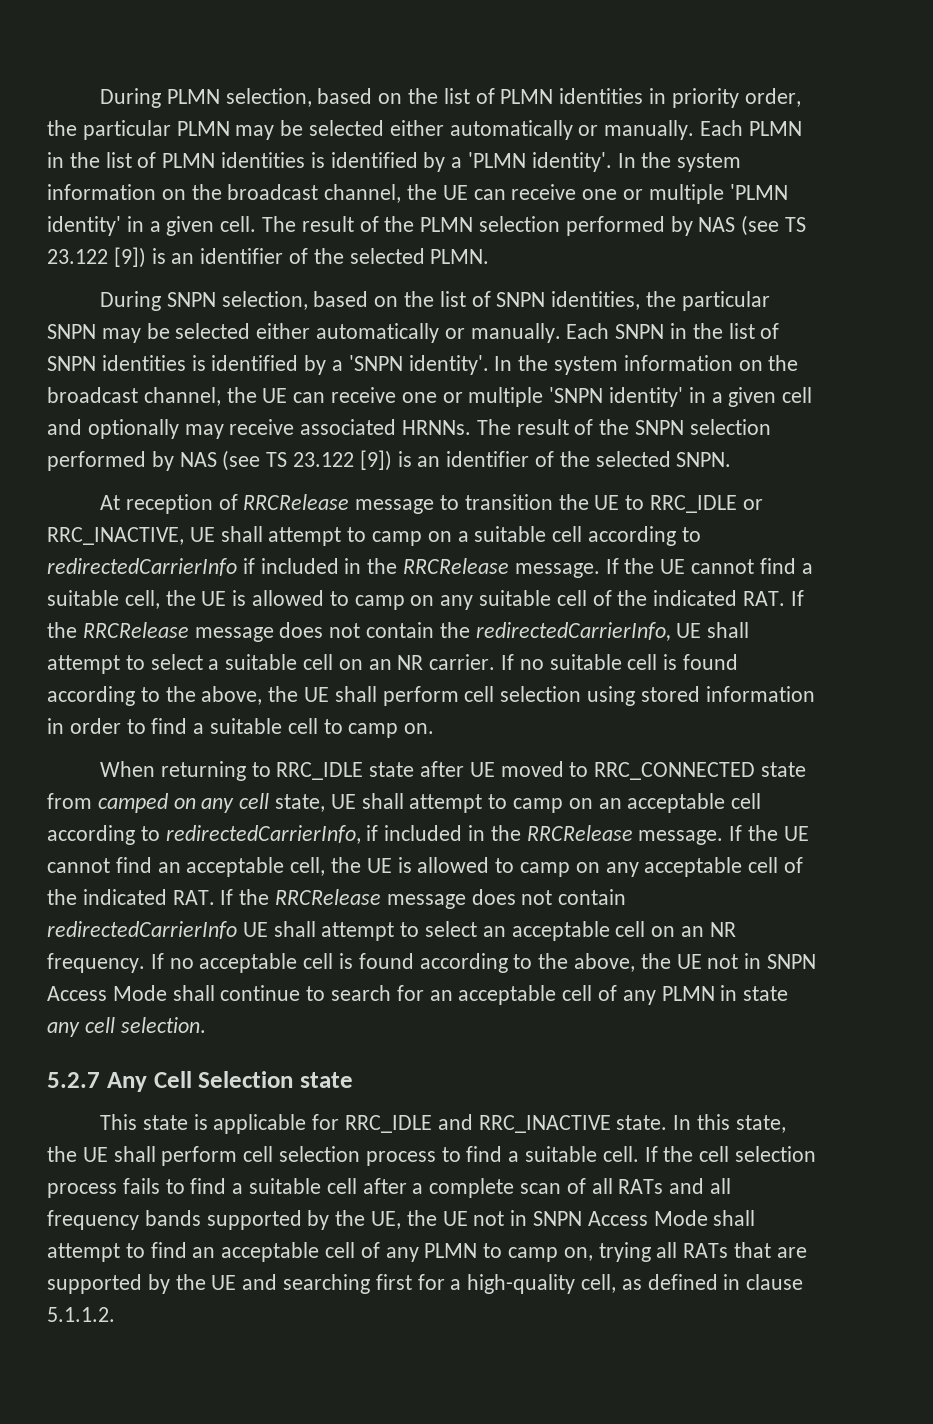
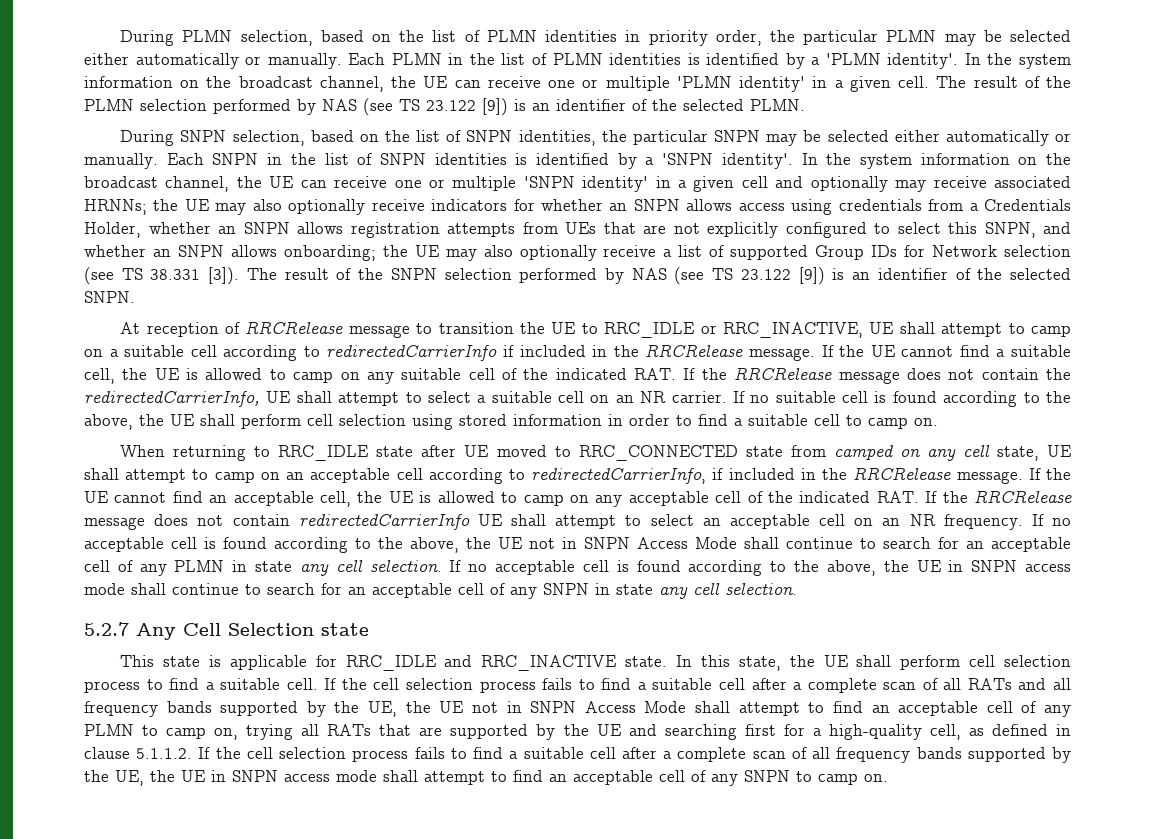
[402,420,472,435] HRNNs. -> [84,199,1072,215] [84,222,1071,238] [84,245,1071,261] [84,267,240,285] HRNNs; the UE may also optionally receive indicators for whether an SNPN allows access using credentials from a Credentials Holder, whether an SNPN allows registration attempts from UEs that are not explicitly configured to select this SNPN, and whether an SNPN allows onboarding; the UE may also optionally receive a list of supported Group IDs for Network selection (see TS 38.331 [3]).
(206, 1025) none -> [449,560,1072,576] [84,583,797,599] If no acceptable cell is found according to the above, the UE in SNPN access mode shall continue to search for an acceptable cell of any SNPN in state any cell selection.
(115, 1314) none -> [198,747,1072,763] [84,770,888,786] If the cell selection process fails to find a suitable cell after a complete scan of all frequency bands supported by the UE, the UE in SNPN access mode shall attempt to find an acceptable cell of any SNPN to camp on.

